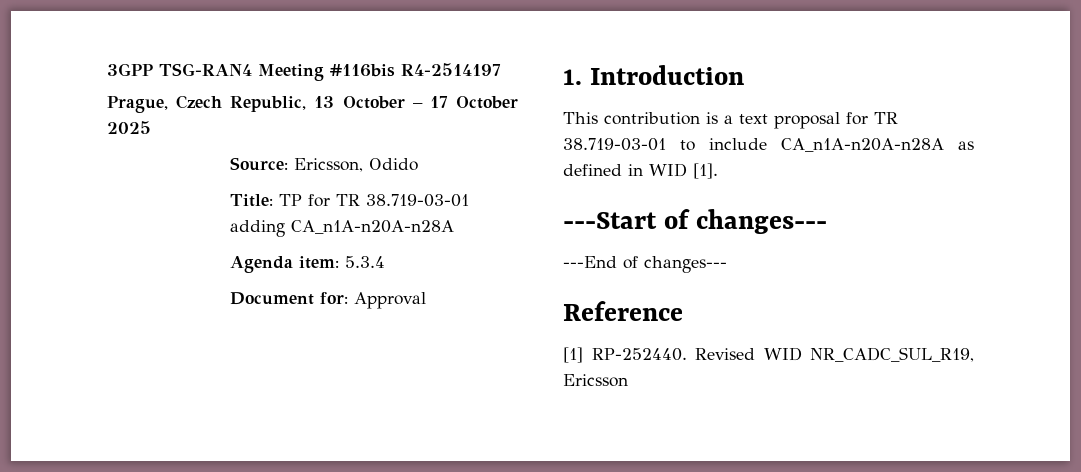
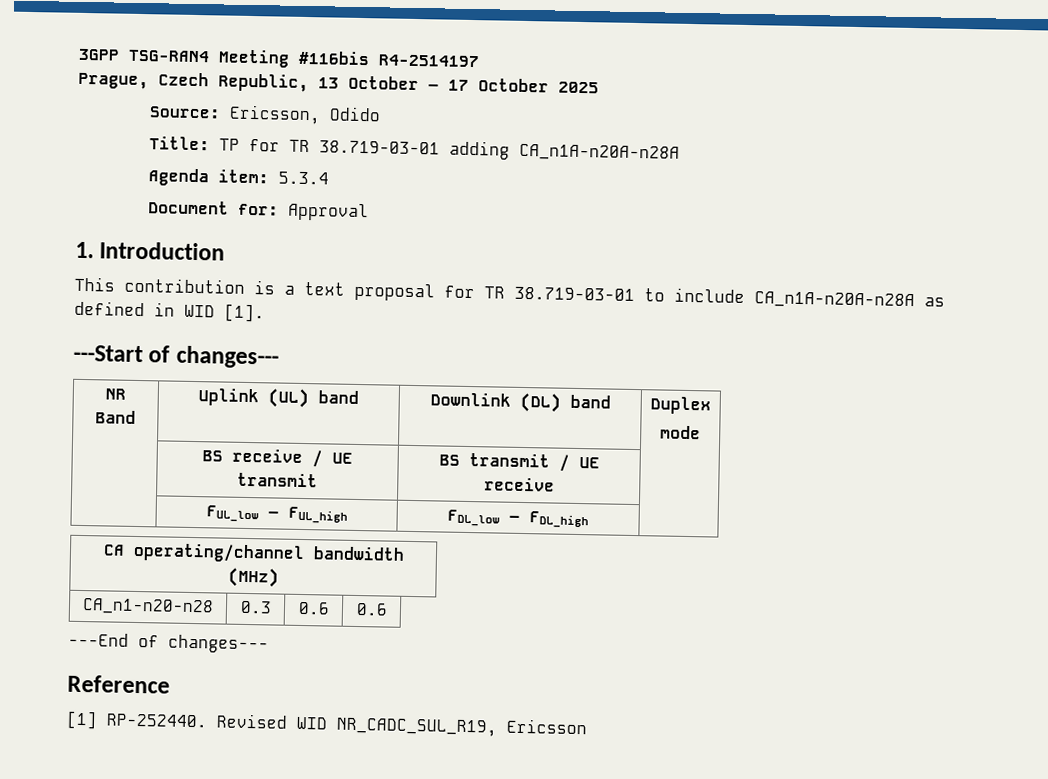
(828, 221) none -> [105,388,126,400] [95,410,136,424] [198,388,359,409] [429,392,611,413] [650,396,711,415] [660,425,701,440] [202,448,353,468] [236,472,318,488] [438,453,600,472] [483,477,555,492] [205,505,348,524] [447,509,589,529] [102,542,405,564] [227,567,279,588] [82,598,214,616] [239,600,272,614] [297,601,330,615] [355,602,388,616] // NR Band | Uplink (UL) band | Downlink (DL) band | Duplex // mode // | BS receive / UE transmit | BS transmit / UE receive | // | FUL_low – FUL_high | FDL_low – FDL_high | // CA operating/channel bandwidth (MHz) // CA_n1-n20-n28 | 0.3 | 0.6 | 0.6

